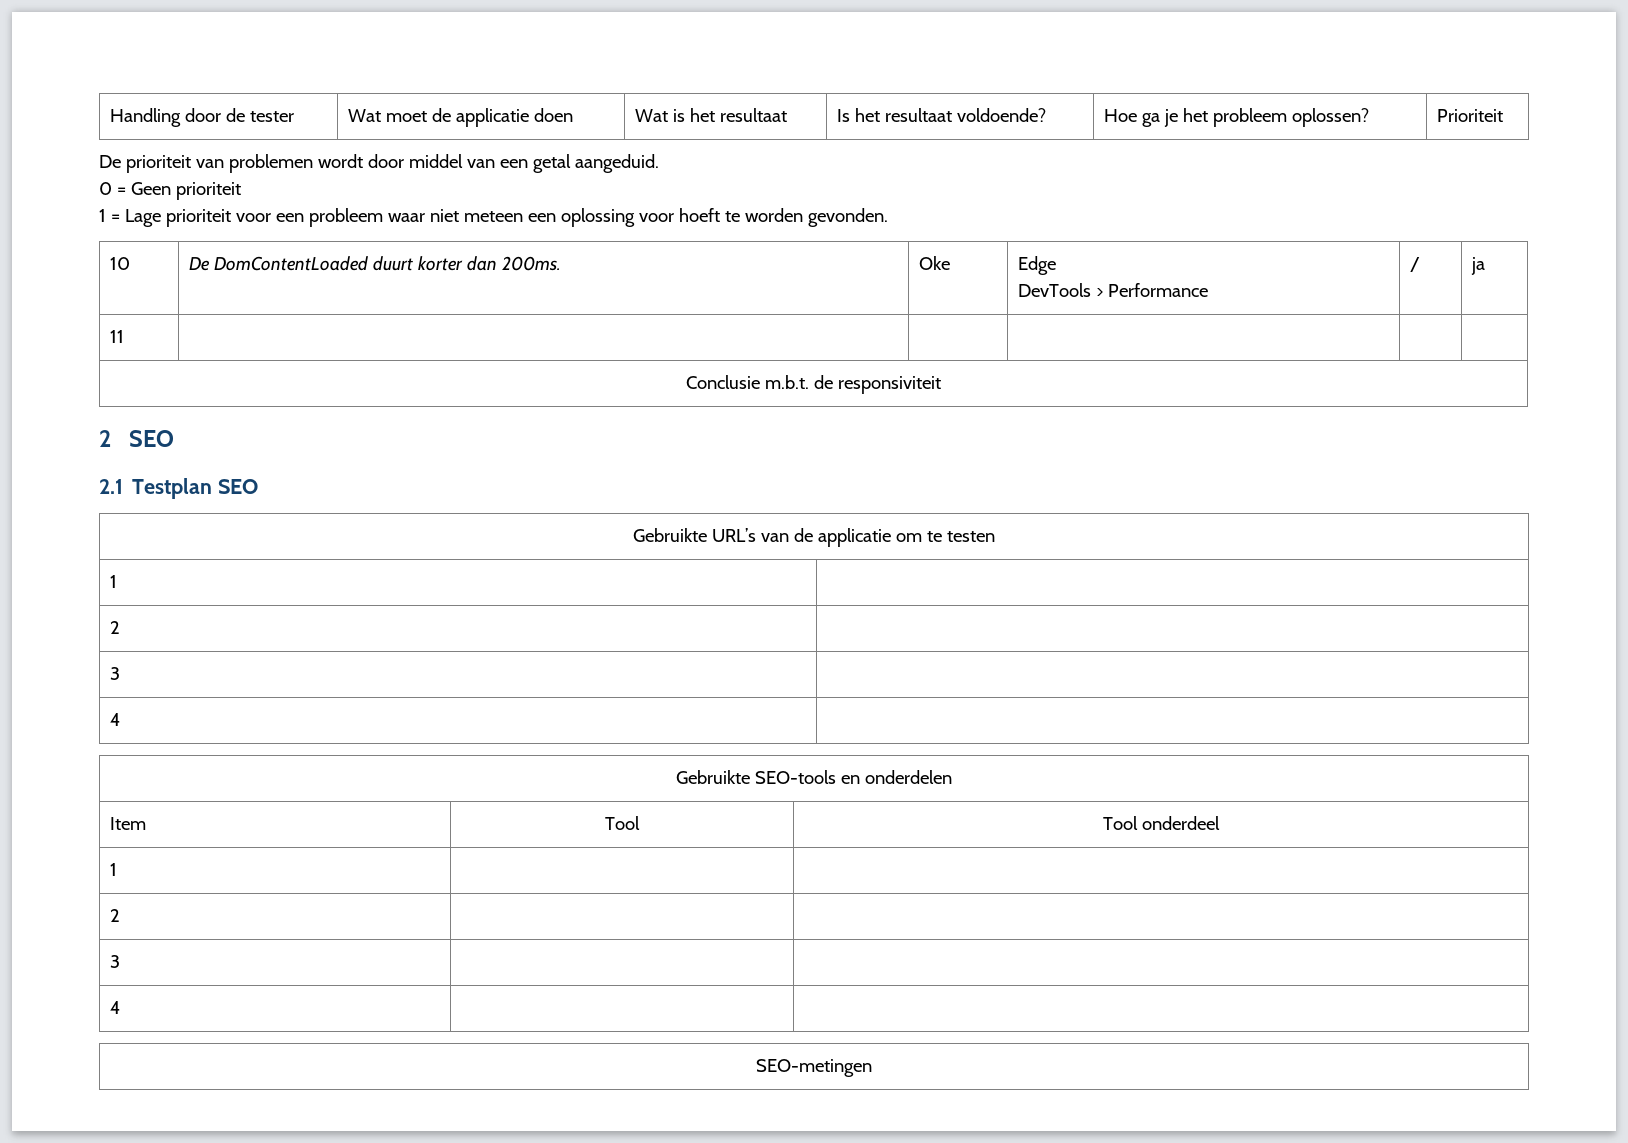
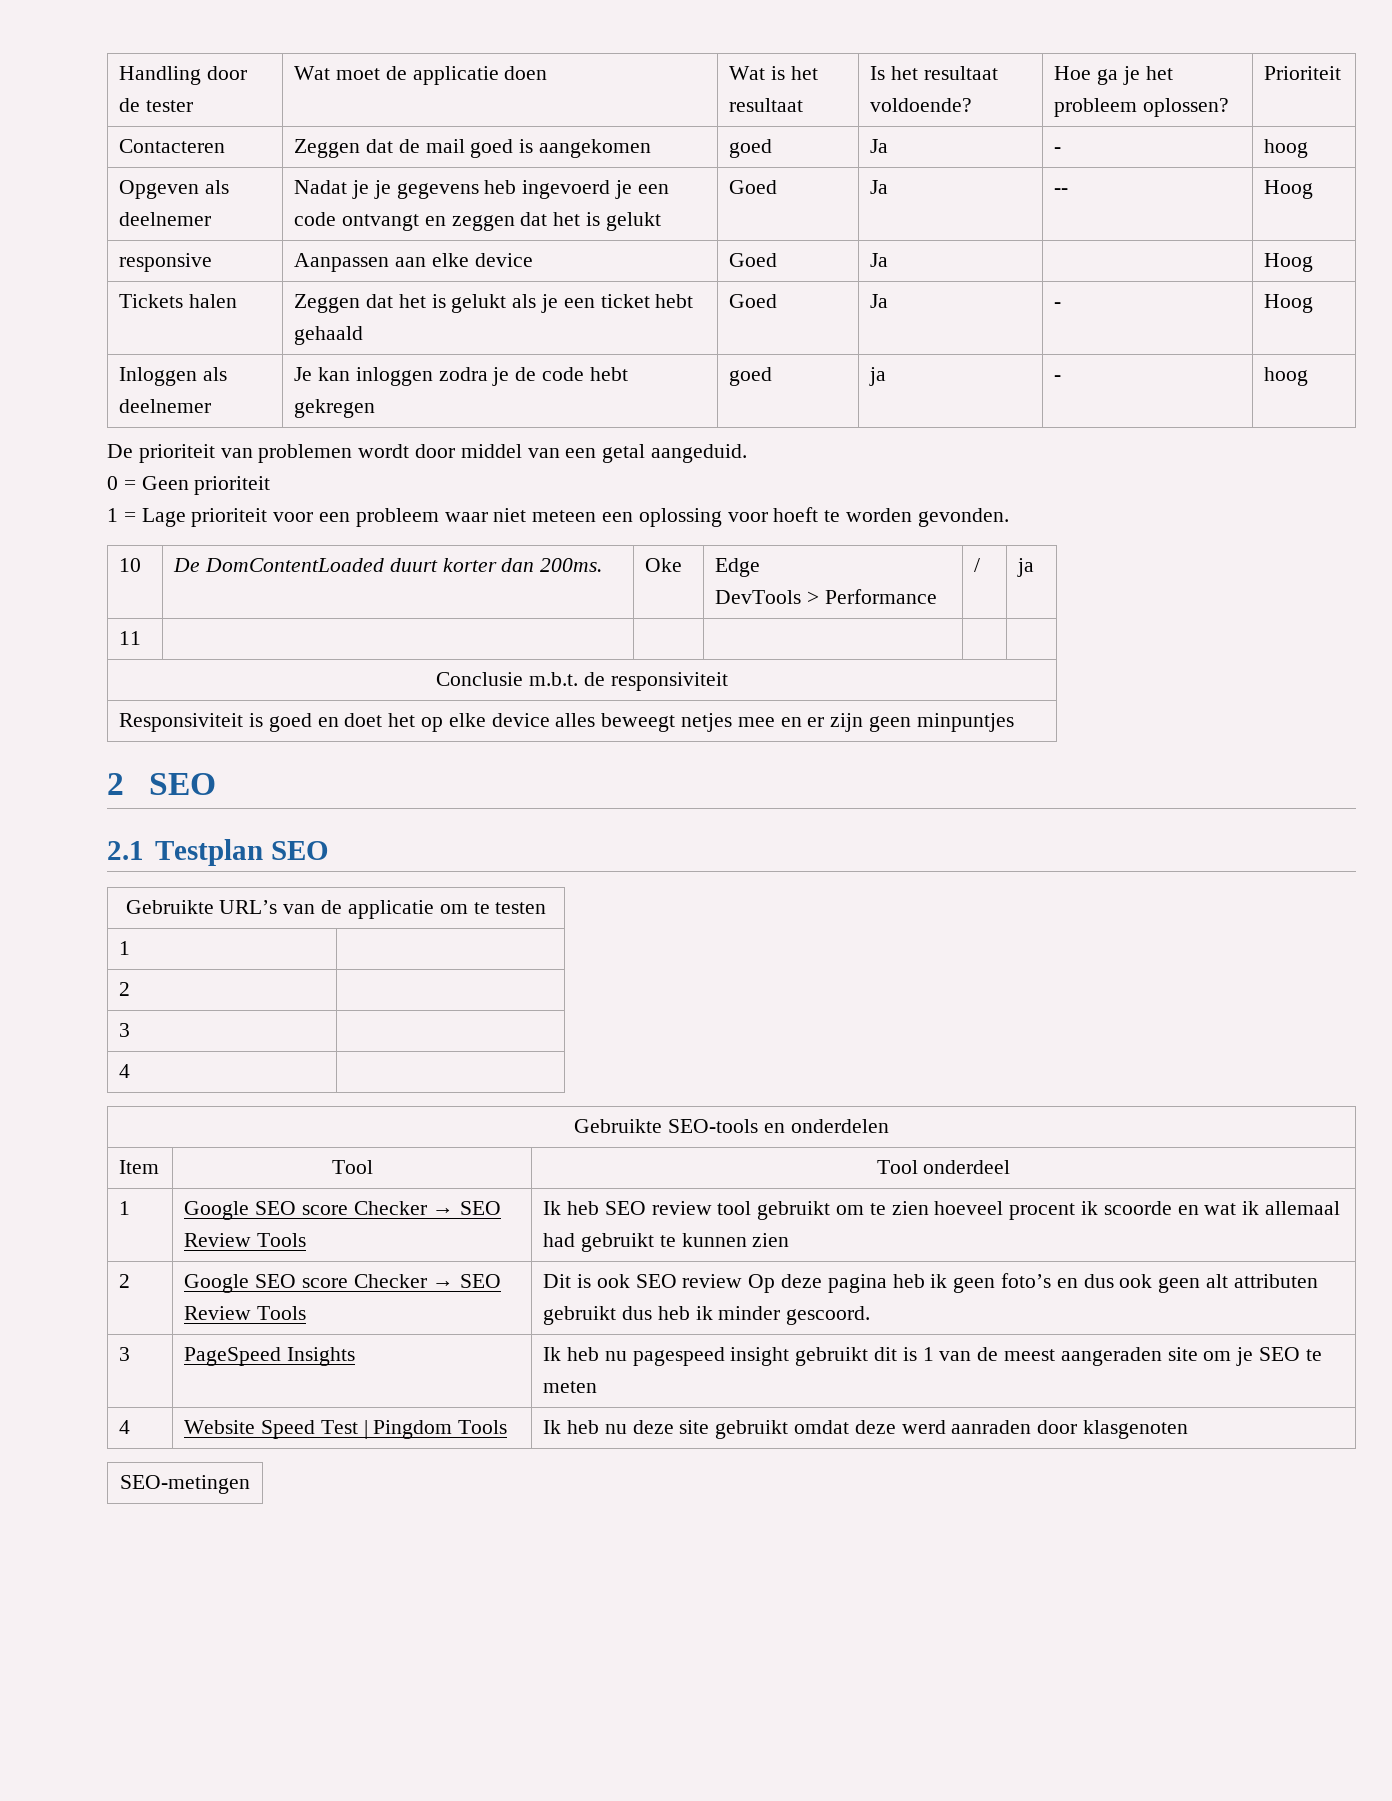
(1504, 115) none -> [119,139,226,153] [294,139,651,158] [729,139,773,158] [870,139,889,153] [1054,147,1062,153] [1264,139,1309,158] [119,180,229,199] [119,212,212,226] [294,180,669,199] [294,212,661,231] [729,180,778,194] [870,180,889,194] [1054,188,1069,194] [1264,180,1314,199] [119,253,213,272] [294,253,533,272] [729,253,778,267] [870,253,889,267] [1264,253,1314,272] [119,294,237,308] [294,294,694,313] [294,326,364,345] [729,294,778,308] [870,294,889,308] [1054,302,1062,308] [1264,294,1314,313] [119,367,227,386] [119,399,212,413] [294,367,628,386] [294,399,376,418] [729,367,773,386] [869,367,887,386] [1054,375,1062,381] [1264,367,1309,386] // Contacteren | Zeggen dat de mail goed is aangekomen | goed | Ja | - | hoog // Opgeven als deelnemer | Nadat je je gegevens heb ingevoerd je een code ontvangt en zeggen dat het is gelukt | Goed | Ja | -- | Hoog // responsive | Aanpassen aan elke device | Goed | Ja | | Hoog // Tickets halen | Zeggen dat het is gelukt als je een ticket hebt gehaald | Goed | Ja | - | Hoog // Inloggen als deelnemer | Je kan inloggen zodra je de code hebt gekregen | goed | ja | - | hoog
(941, 385) none -> [119,713,1014,732] // Responsiviteit is goed en doet het op elke device alles beweegt netjes mee en er zijn geen minpuntjes
[110,909,121,922] [110,955,121,968] [110,1001,121,1014] | // 2 | | // 3 | | // 4 | | -> [184,1201,502,1220] [184,1233,306,1247] [543,1201,1341,1220] [543,1233,790,1252] [119,1274,131,1288] [184,1274,502,1293] [184,1306,306,1320] [543,1273,1318,1293] [543,1306,871,1325] [119,1347,131,1361] [184,1347,355,1366] [543,1347,1322,1366] [543,1381,598,1393] [119,1420,131,1434] [184,1420,508,1439] [543,1420,1188,1439] Google SEO score Checker → SEO Review Tools | Ik heb SEO review tool gebruikt om te zien hoeveel procent ik scoorde en wat ik allemaal had gebruikt te kunnen zien // 2 | Google SEO score Checker → SEO Review Tools | Dit is ook SEO review Op deze pagina heb ik geen foto’s en dus ook geen alt attributen gebruikt dus heb ik minder gescoord. // 3 | PageSpeed Insights | Ik heb nu pagespeed insight gebruikt dit is 1 van de meest aangeraden site om je SEO te meten // 4 | Website Speed Test | Pingdom Tools | Ik heb nu deze site gebruikt omdat deze werd aanraden door klasgenoten

